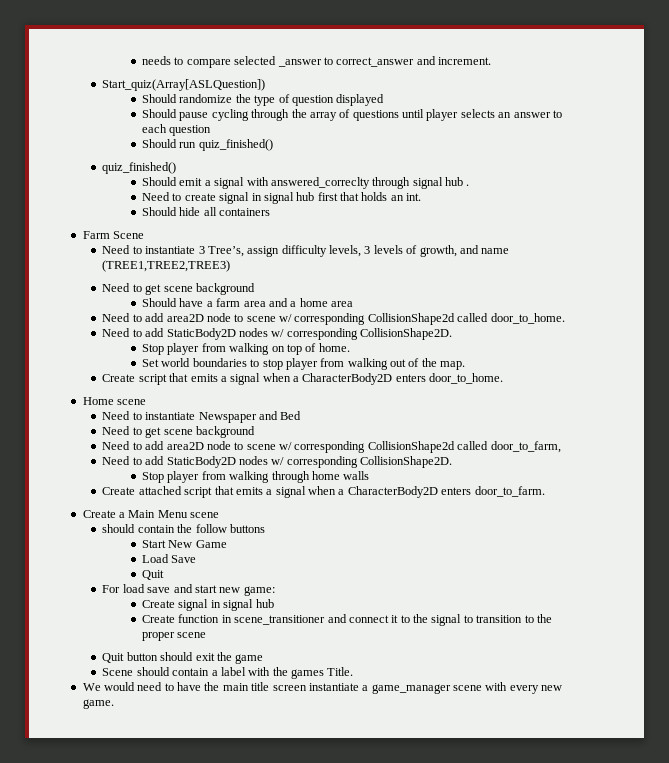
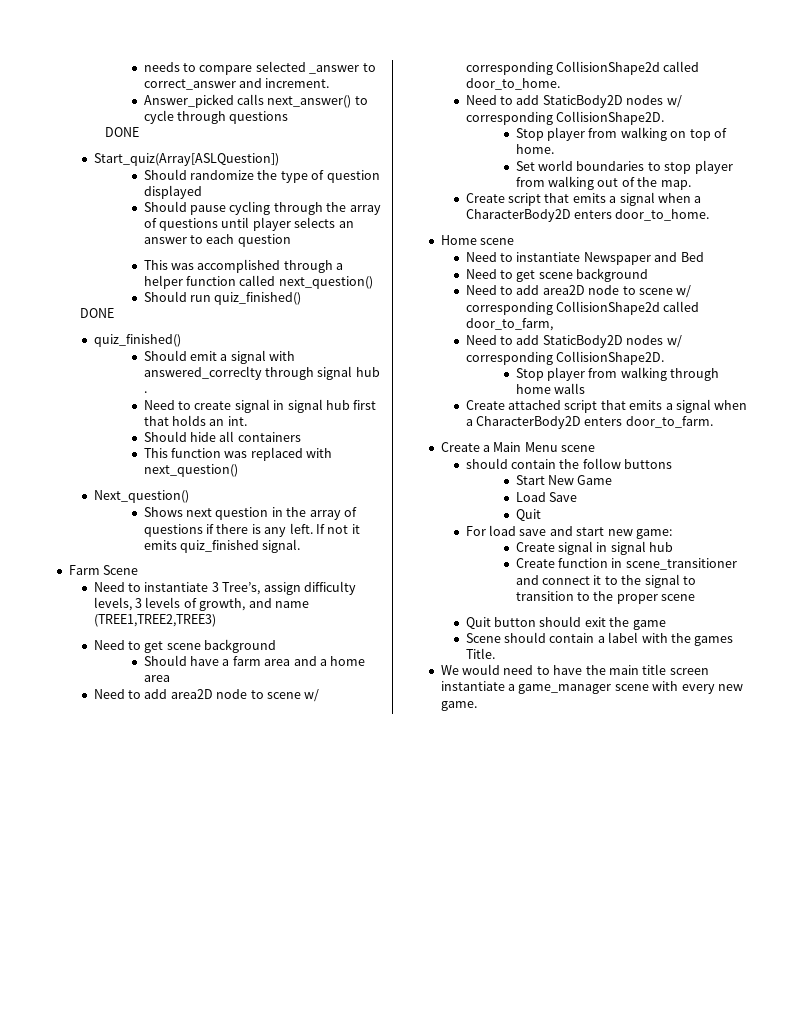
(492, 61) none -> [143,94,368,108] [143,110,289,124] [104,127,139,137] // Answer_picked calls next_answer() to cycle through questions // DONE
(212, 130) none -> [143,259,344,273] [143,275,373,289] // This was accomplished through a helper function called next_question()
(273, 145) none -> [79,308,114,318] // DONE
(271, 212) none -> [143,447,333,461] [143,464,238,477] [93,490,189,503] [143,507,357,520] [143,523,360,537] [143,539,301,553] // This function was replaced with next_question() // Next_question() // Shows next question in the array of questions if there is any left. If not it emits quiz_finished signal.

